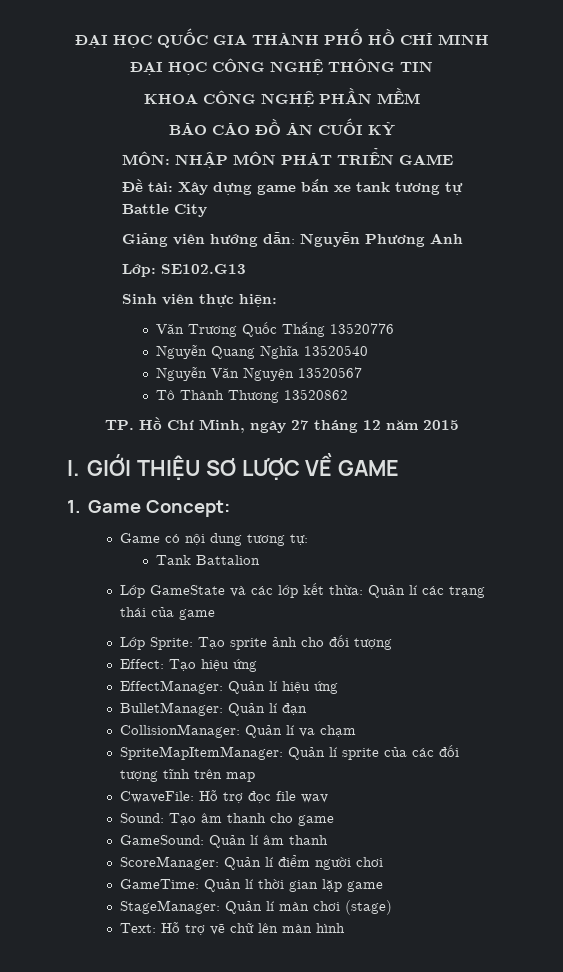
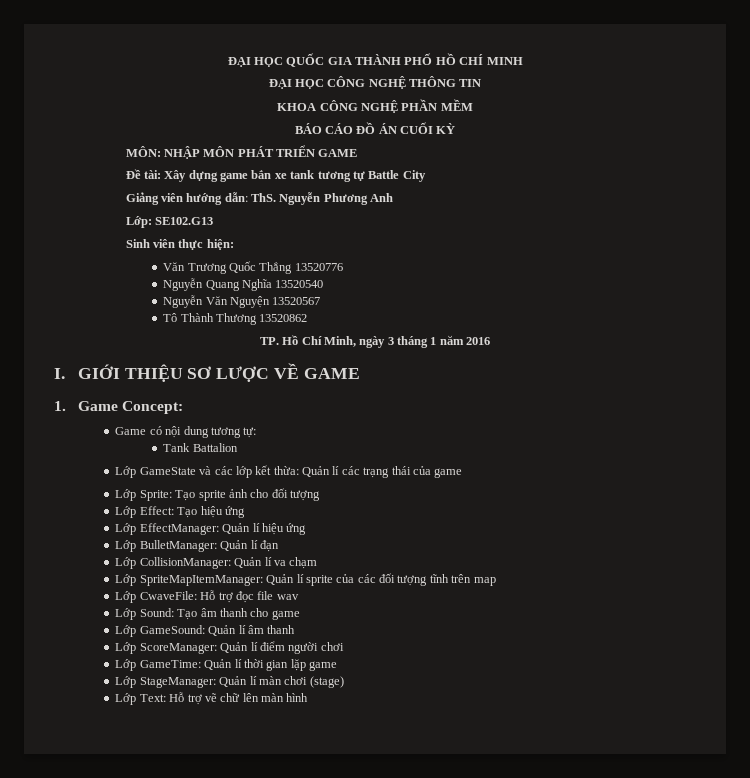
(296, 238) none -> [251,193,277,202] ThS.
[290,420,459,433] 27 tháng 12 năm 2015 -> [387,335,491,348] 3 tháng 1 năm 2016
(392, 644) none -> [115,506,137,518] Lớp
(257, 665) none -> [115,523,137,535] Lớp
(338, 687) none -> [115,540,137,552] Lớp
(307, 709) none -> [115,557,137,569] Lớp
(356, 731) none -> [115,574,137,586] Lớp
(255, 777) none -> [115,591,137,603] Lớp
(328, 798) none -> [115,608,137,620] Lớp
(334, 820) none -> [115,625,137,637] Lớp
(328, 840) none -> [115,642,137,654] Lớp
(383, 862) none -> [115,659,137,671] Lớp
(383, 886) none -> [115,676,137,688] Lớp
(392, 907) none -> [115,693,137,705] Lớp

